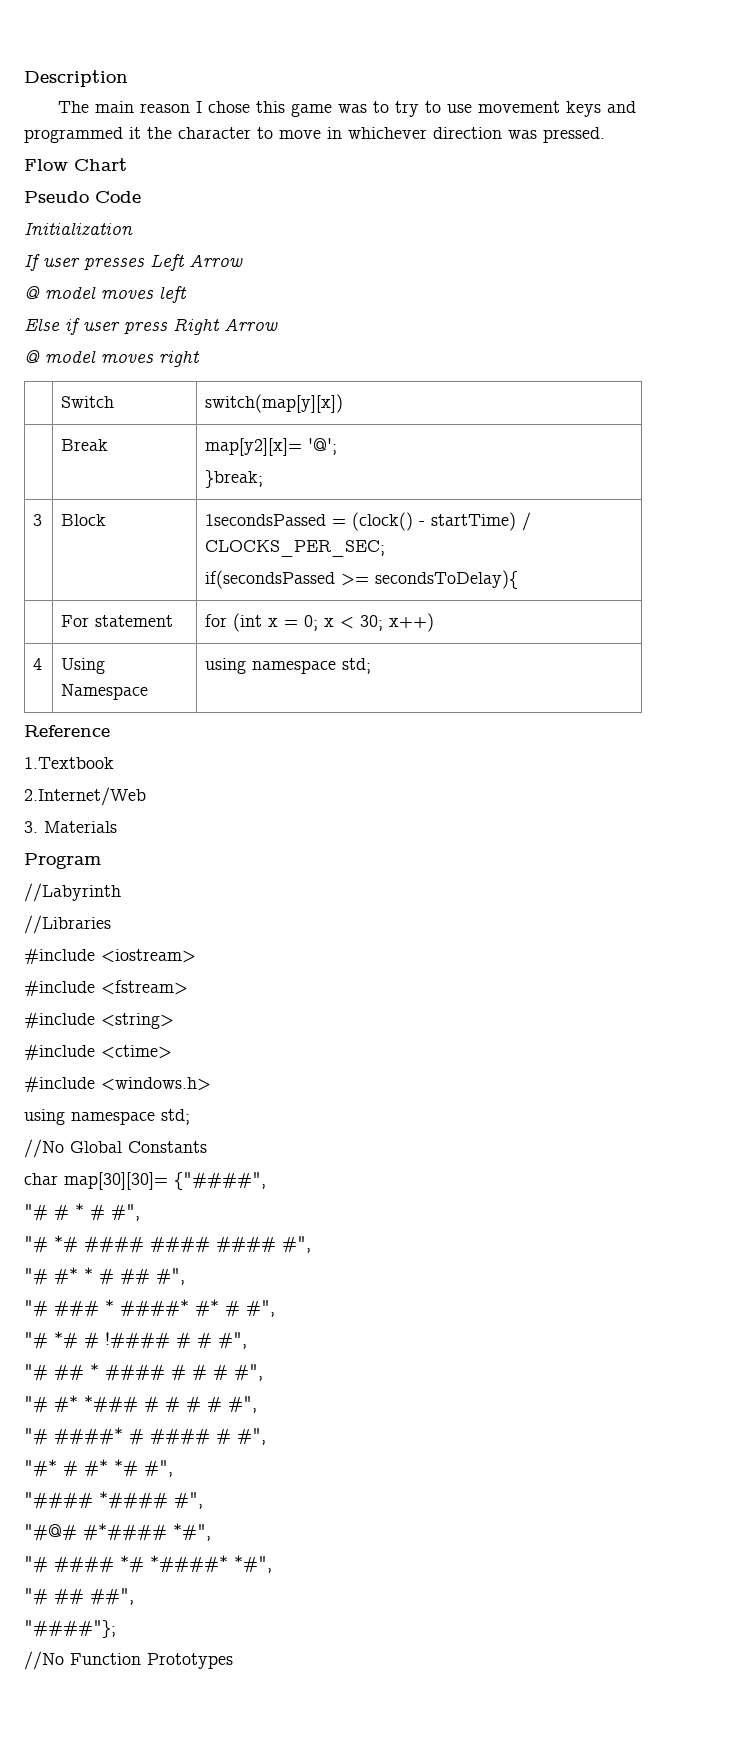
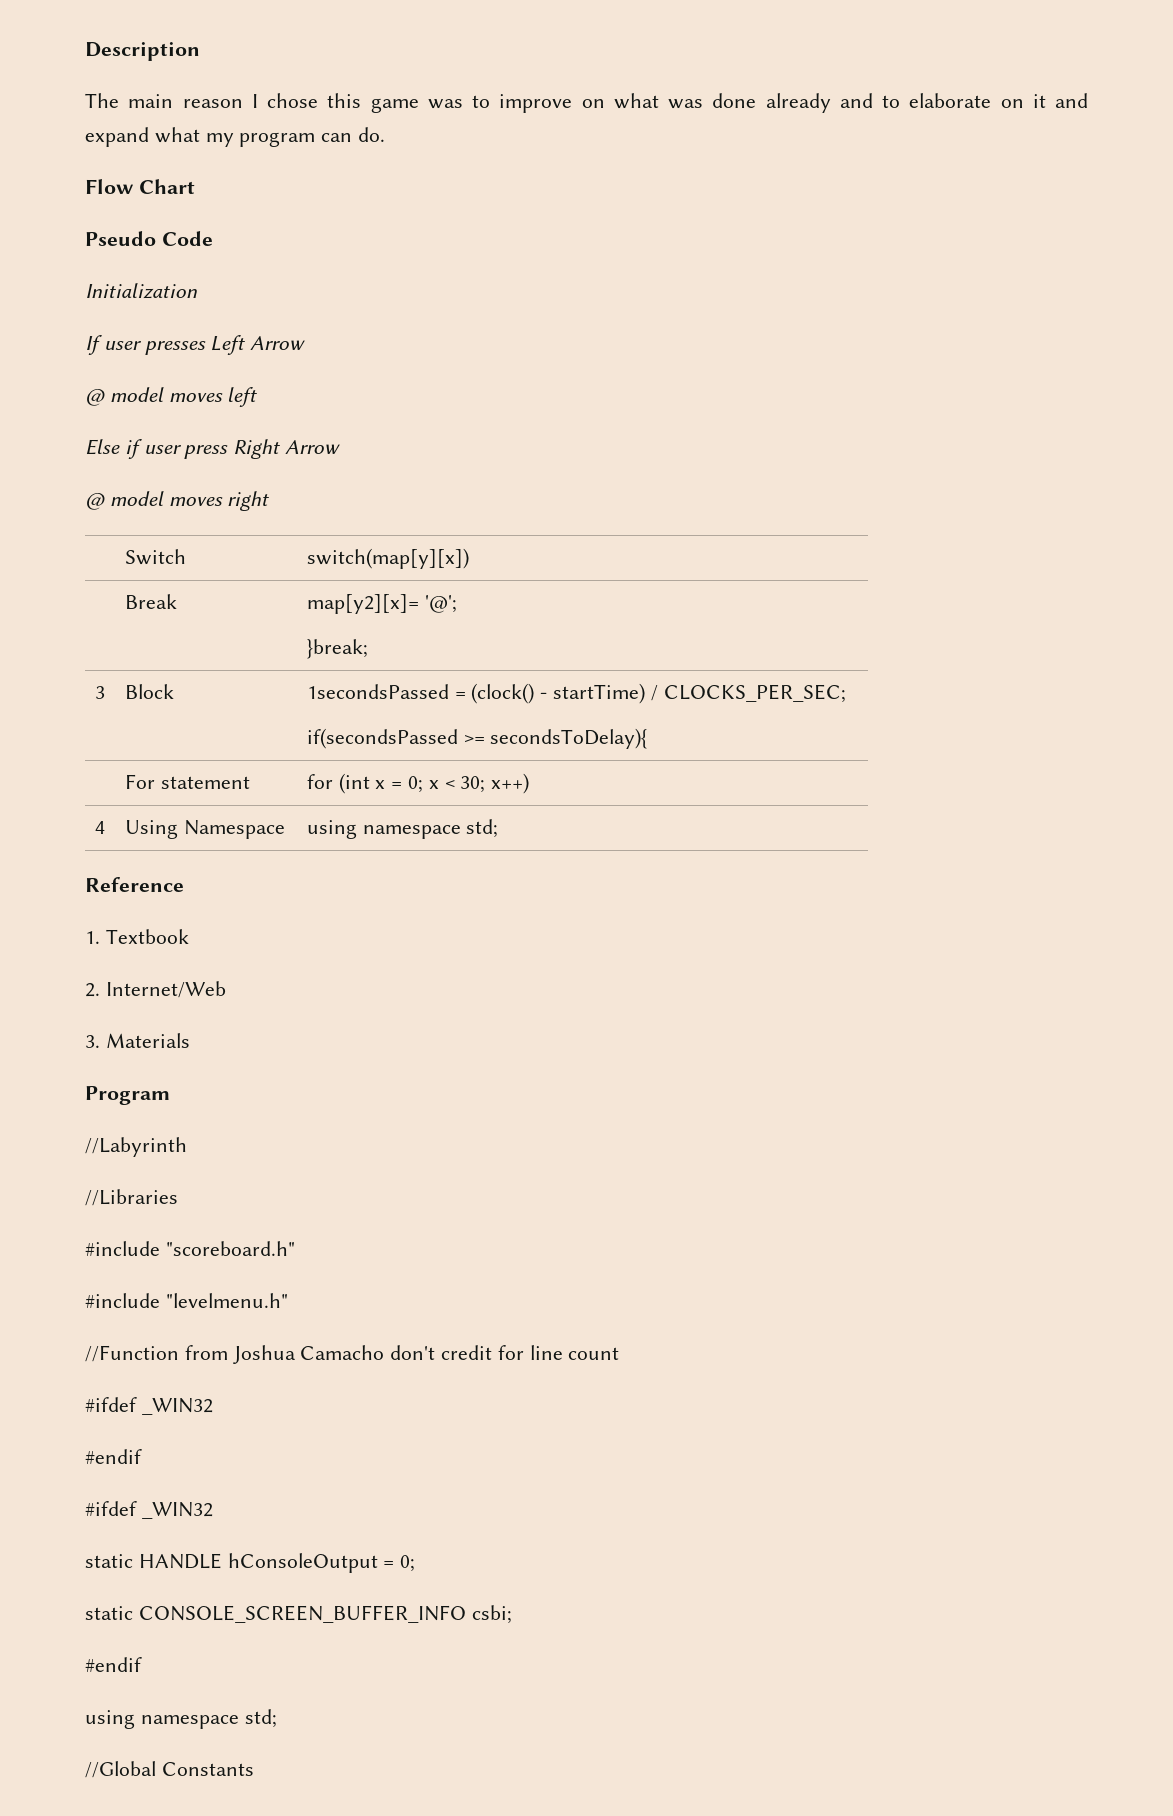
[395,101,637,117] [24,127,605,143] try to use movement keys and programmed it the character to move in whichever direction was pressed. -> [499,93,1088,113] [85,127,386,147] improve on what was done already and to elaborate on it and expand what my program can do.
[24,757,114,769] [24,787,146,806] 1.Textbook // 2.Internet/Web -> [85,929,189,944] [85,981,226,998] 1. Textbook // 2. Internet/Web
[101,949,196,963] [24,980,188,997] [24,1012,174,1029] [24,1044,172,1061] [24,1076,211,1093] [24,1109,190,1125] [24,1139,122,1158] <iostream> // #include <fstream> // #include <string> // #include <ctime> // #include <windows.h> // using namespace std; // //No Global -> [165,1241,295,1256] [85,1293,288,1308] [85,1345,620,1364] [85,1397,213,1415] [85,1449,142,1464] [85,1501,213,1519] [85,1553,416,1573] [85,1605,512,1624] [85,1657,142,1672] [85,1709,277,1729] [85,1761,156,1778] "scoreboard.h" // #include "levelmenu.h" // //Function from Joshua Camacho don't credit for line count // #ifdef _WIN32 // #endif // #ifdef _WIN32 // static HANDLE hConsoleOutput = 0; // static CONSOLE_SCREEN_BUFFER_INFO csbi; // #endif // using namespace std; // //Global
[24,1172,266,1190] [24,1203,140,1221] [24,1235,311,1253] [24,1267,185,1285] [24,1299,275,1317] [24,1331,247,1349] [24,1363,263,1381] [24,1395,257,1413] [24,1427,266,1445] [24,1459,173,1477] [24,1491,203,1509] [24,1523,211,1541] [24,1555,272,1573] [24,1588,134,1605] [24,1620,116,1638] [24,1651,233,1670] // char map[30][30]= {"####", // "# # * # #", // "# *# #### #### #### #", // "# #* * # ## #", // "# ### * ####* #* # #", // "# *# # !#### # # #", // "# ## * #### # # # #", // "# #* *### # # # # #", // "# ####* # #### # #", // "#* # #* *# #", // "#### *#### #", // "#@# #*#### *#", // "# #### *# *####* *#", // "# ## ##", // "####"}; // //No Function Prototypes -> (254, 1769) none

